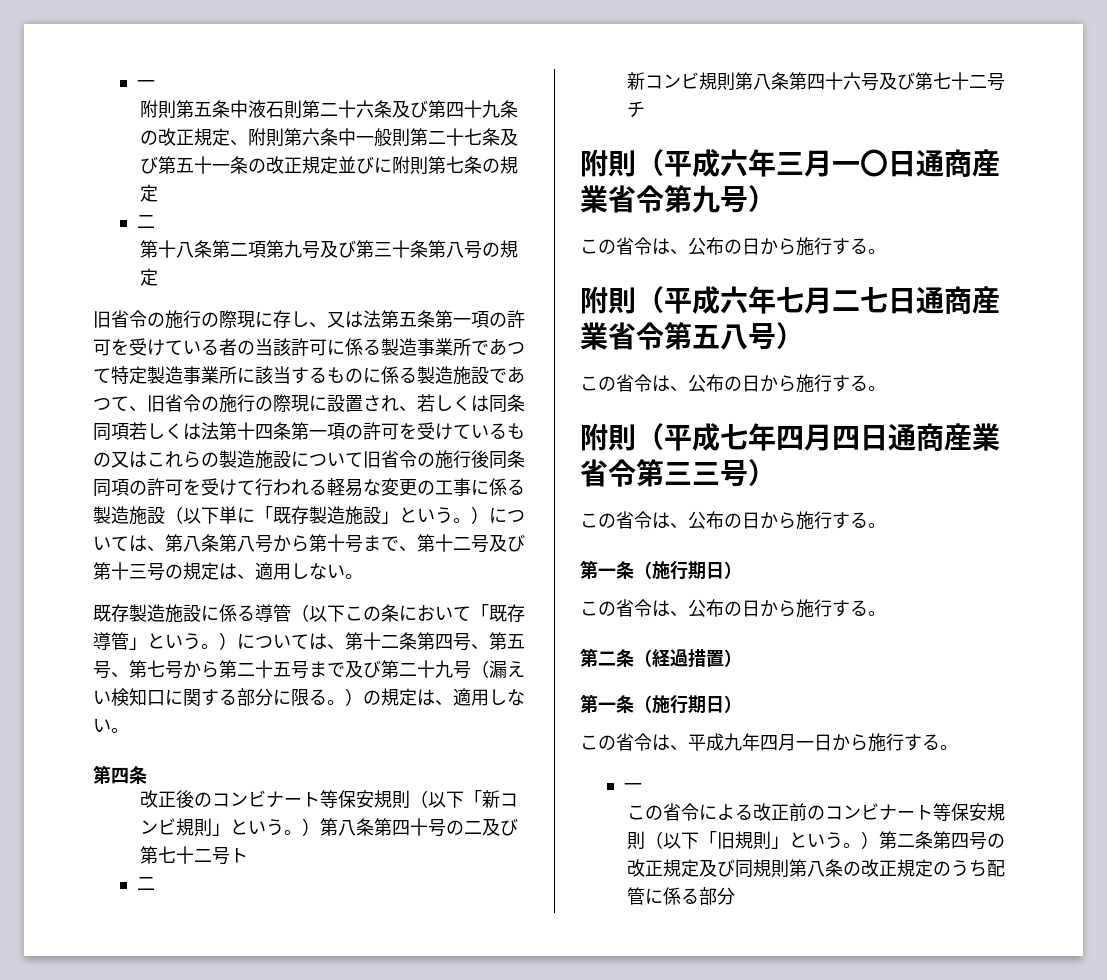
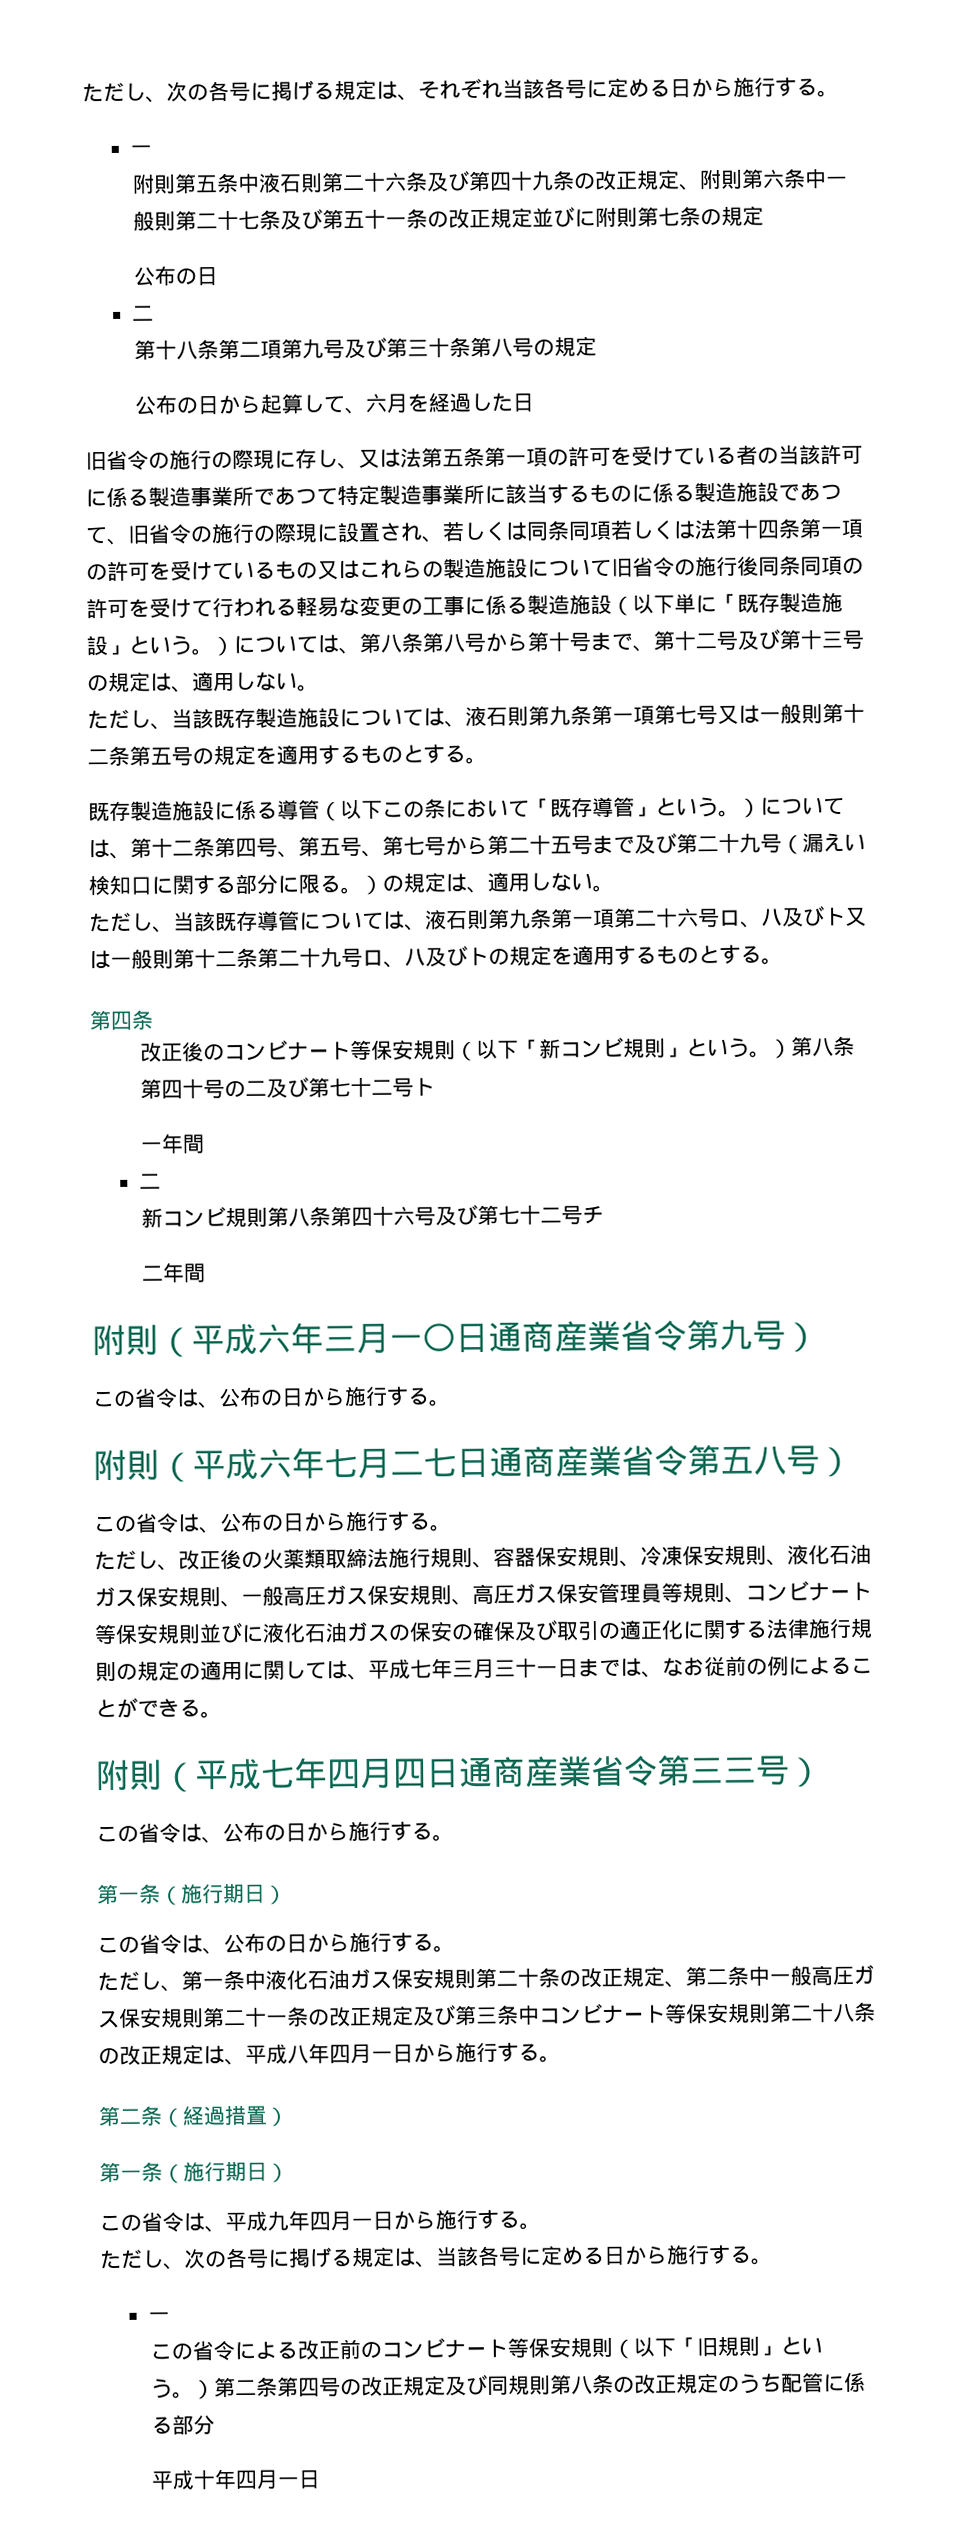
(136, 84) none -> [82,77,839,103] ただし、次の各号に掲げる規定は、それぞれ当該各号に定める日から施行する。 //
(159, 193) none -> [132,265,218,286] // 公布の日
(159, 277) none -> [133,392,534,415] // 公布の日から起算して、六月を経過した日
(363, 576) none -> [87,702,865,730] [87,744,487,767] // ただし、当該既存製造施設については、液石則第九条第一項第七号又は一般則第十二条第五号の規定を適用するものとする。
(129, 730) none -> [89,906,867,933] [89,944,783,970] // ただし、当該既存導管については、液石則第九条第一項第二十六号ロ、ハ及びト又は一般則第十二条第二十九号ロ、ハ及びトの規定を適用するものとする。
(249, 855) none -> [139,1133,205,1154] // 一年間
(646, 109) none -> [140,1262,206,1283] // 二年間
(886, 388) none -> [94,1544,872,1571] [94,1581,872,1608] [94,1618,873,1645] [95,1655,873,1682] [95,1697,222,1719] // ただし、改正後の火薬類取締法施行規則、容器保安規則、冷凍保安規則、液化石油ガス保安規則、一般高圧ガス保安規則、高圧ガス保安管理員等規則、コンビナート等保安規則並びに液化石油ガスの保安の確保及び取引の適正化に関する法律施行規則の規定の適用に関しては、平成七年三月三十一日までは、なお従前の例によることができる。
(886, 613) none -> [97,1964,875,1992] [98,2001,876,2029] [98,2042,561,2066] // ただし、第一条中液化石油ガス保安規則第二十条の改正規定、第二条中一般高圧ガス保安規則第二十一条の改正規定及び第三条中コンビナート等保安規則第二十八条の改正規定は、平成八年四月一日から施行する。
(958, 747) none -> [100,2244,773,2270] // ただし、次の各号に掲げる規定は、当該各号に定める日から施行する。
(736, 896) none -> [150,2469,320,2490] // 平成十年四月一日

